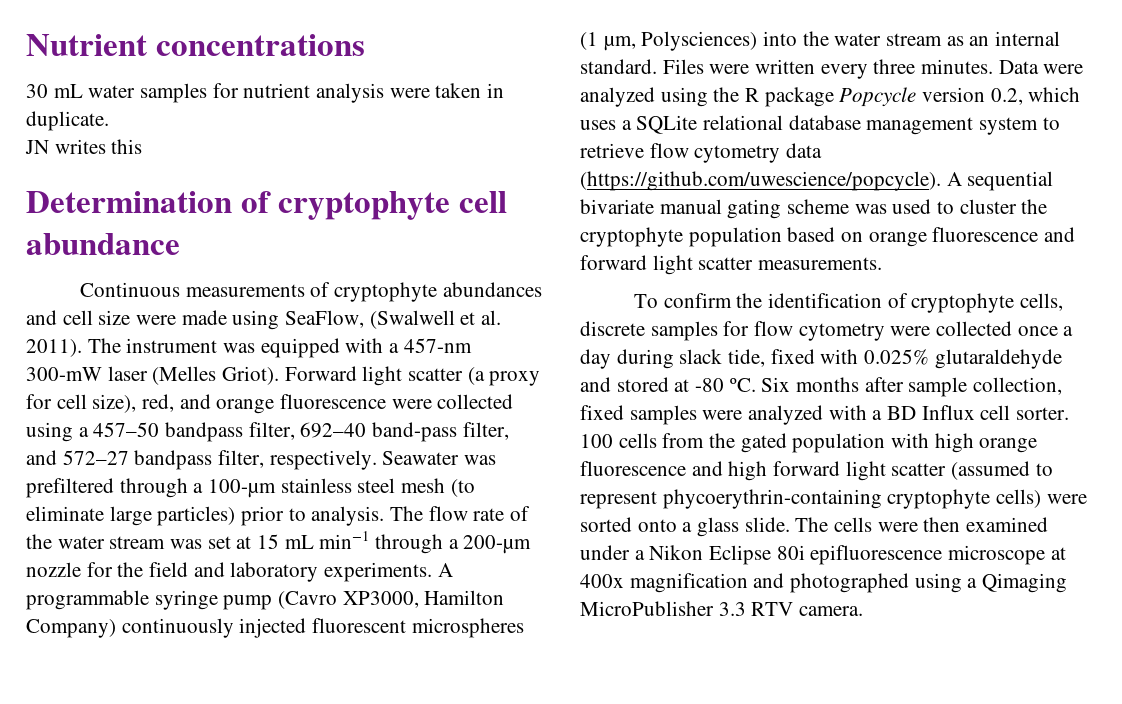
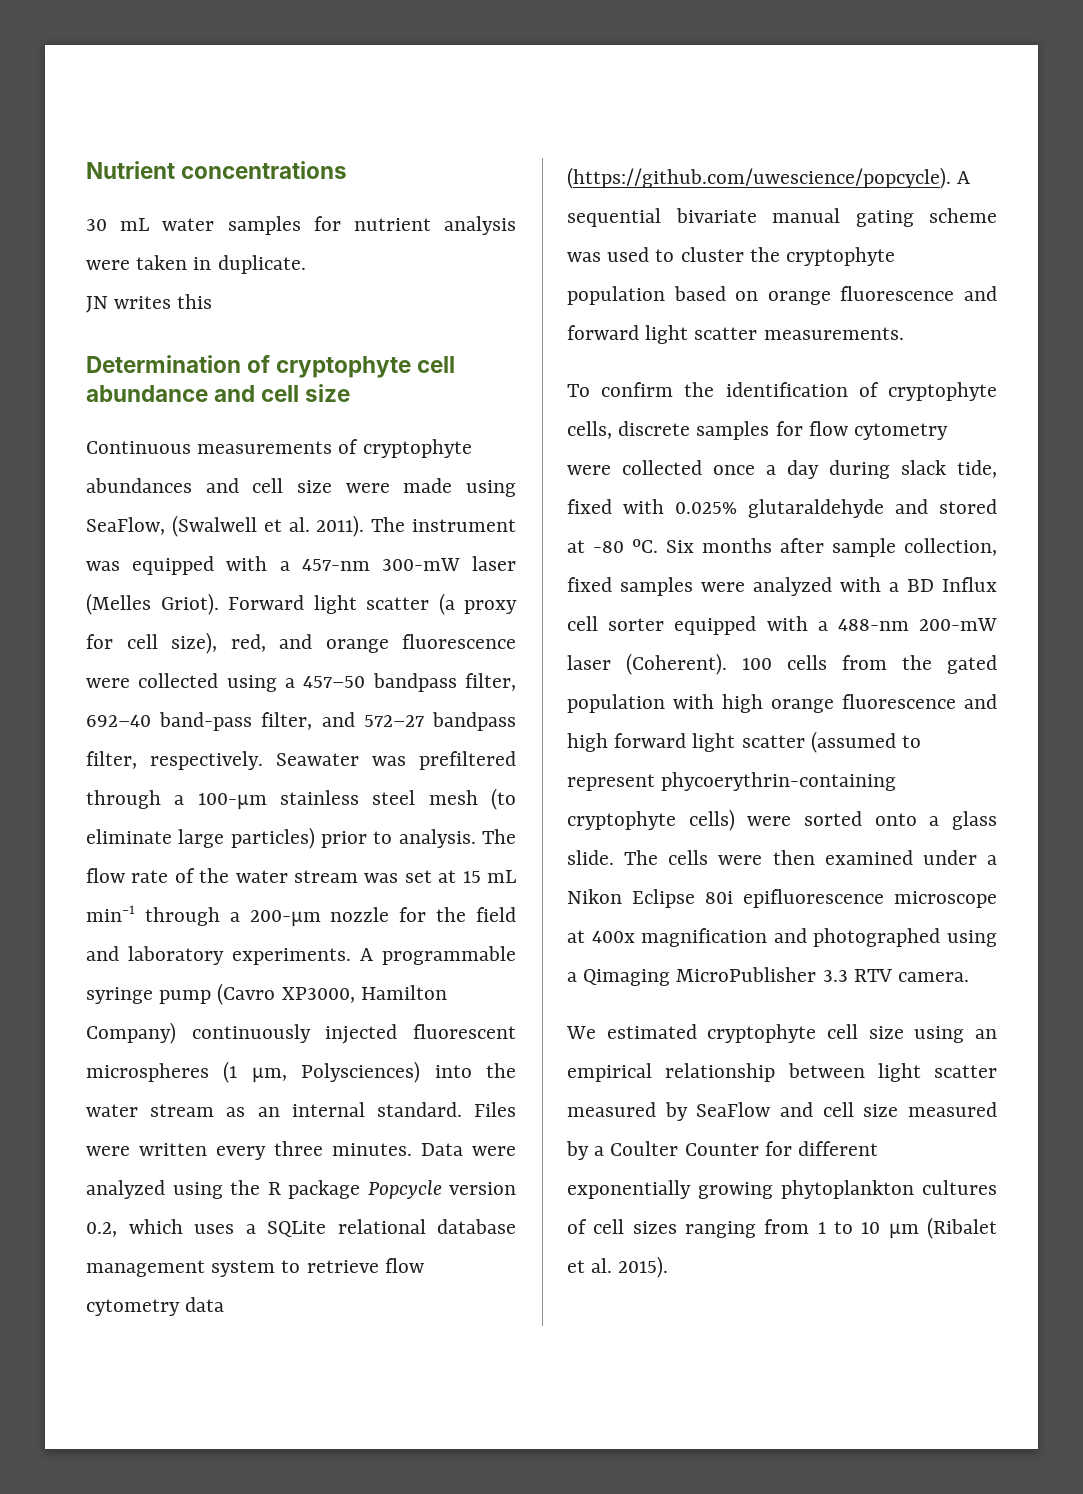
(180, 244) none -> [214,384,351,402] and cell size
[1016,407,1070,420] sorter. -> [608,616,997,635] [567,653,727,675] sorter equipped with a 488-nm 200-mW laser (Coherent).
(864, 611) none -> [566,1024,997,1043] [567,1063,997,1082] [567,1102,997,1121] [566,1141,879,1160] [567,1180,997,1199] [567,1217,997,1239] [567,1256,669,1278] // We estimated cryptophyte cell size using an empirical relationship between light scatter measured by SeaFlow and cell size measured by a Coulter Counter for different exponentially growing phytoplankton cultures of cell sizes ranging from 1 to 10 μm (Ribalet et al. 2015).

